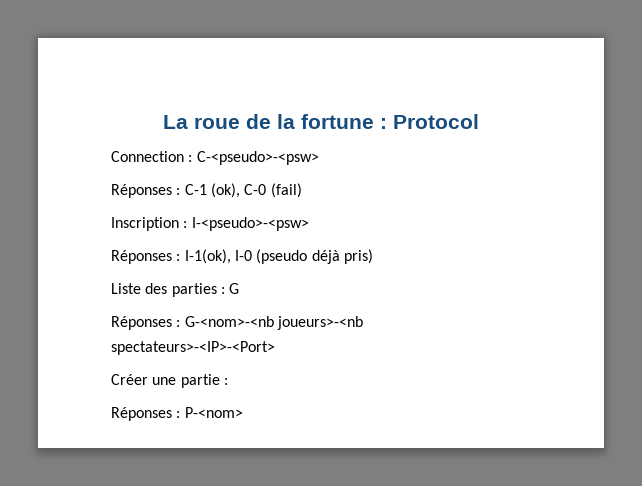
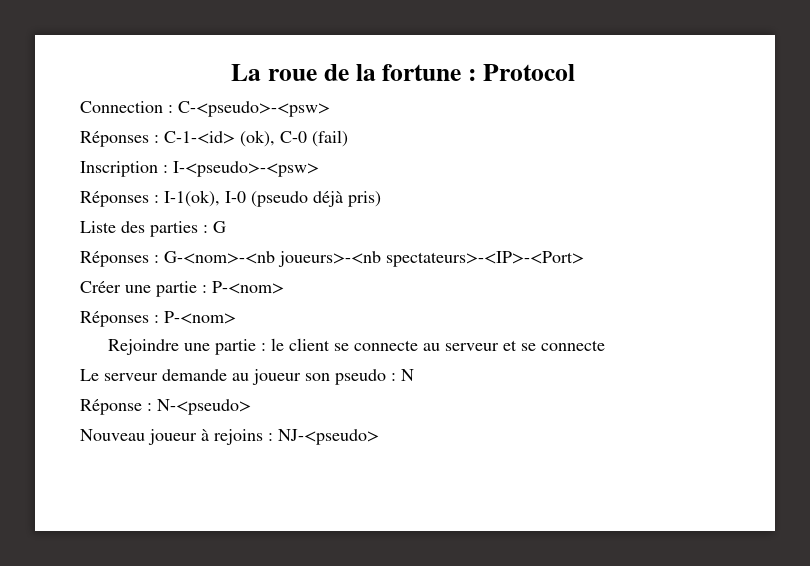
[184,184,207,195] C-1 -> [164,131,235,144] C-1-<id>
(228, 381) none -> [212,281,284,294] P-<nom>
(243, 412) none -> [107,338,605,355] [80,369,414,385] [80,399,251,415] [80,429,379,445] // Rejoindre une partie : le client se connecte au serveur et se connecte // Le serveur demande au joueur son pseudo : N // Réponse : N-<pseudo> // Nouveau joueur à rejoins : NJ-<pseudo>

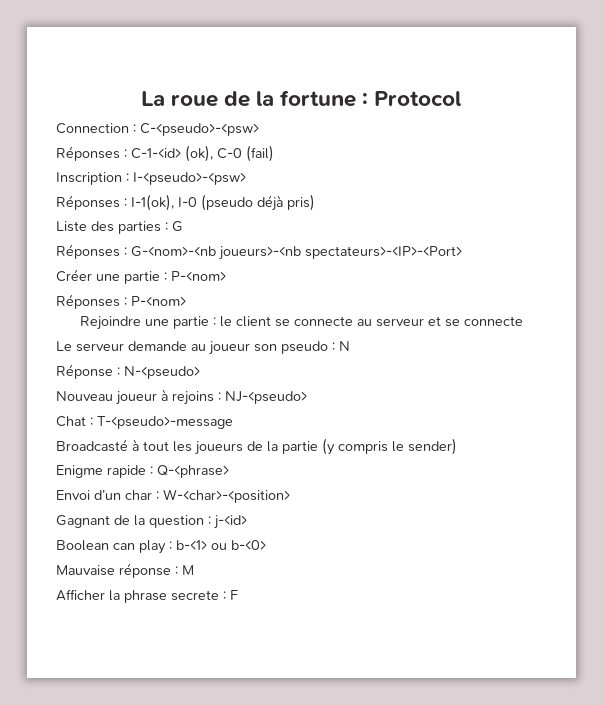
(379, 437) none -> [56,416,233,429] [56,438,457,455] [56,465,229,478] [56,489,290,503] [56,515,247,529] [56,540,266,554] [56,563,194,578] [56,589,238,603] // Chat : T-<pseudo>-message // Broadcasté à tout les joueurs de la partie (y compris le sender) // Enigme rapide : Q-<phrase> // Envoi d’un char : W-<char>-<position> // Gagnant de la question : j-<id> // Boolean can play : b-<1> ou b-<0> // Mauvaise réponse : M // Afficher la phrase secrete : F

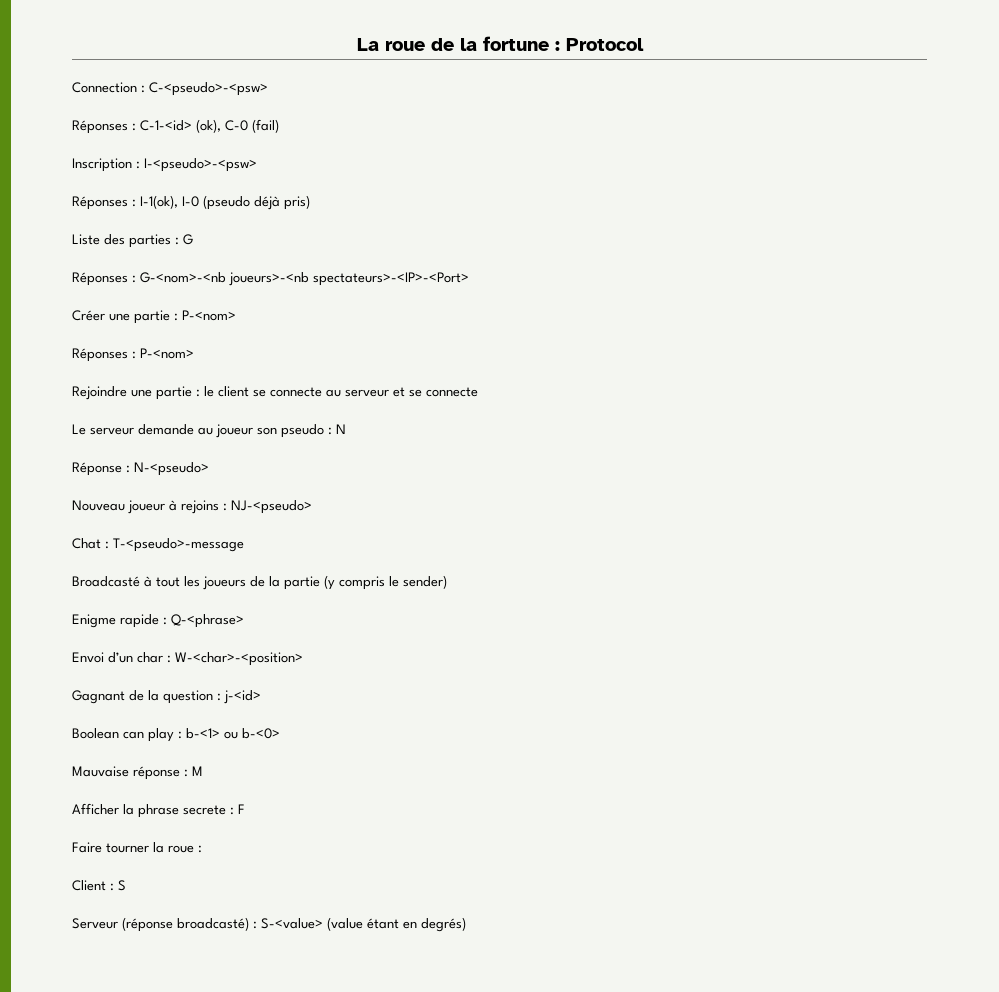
(238, 595) none -> [72,842,202,853] [72,880,126,891] [72,917,466,932] // Faire tourner la roue : // Client : S // Serveur (réponse broadcasté) : S-<value> (value étant en degrés)

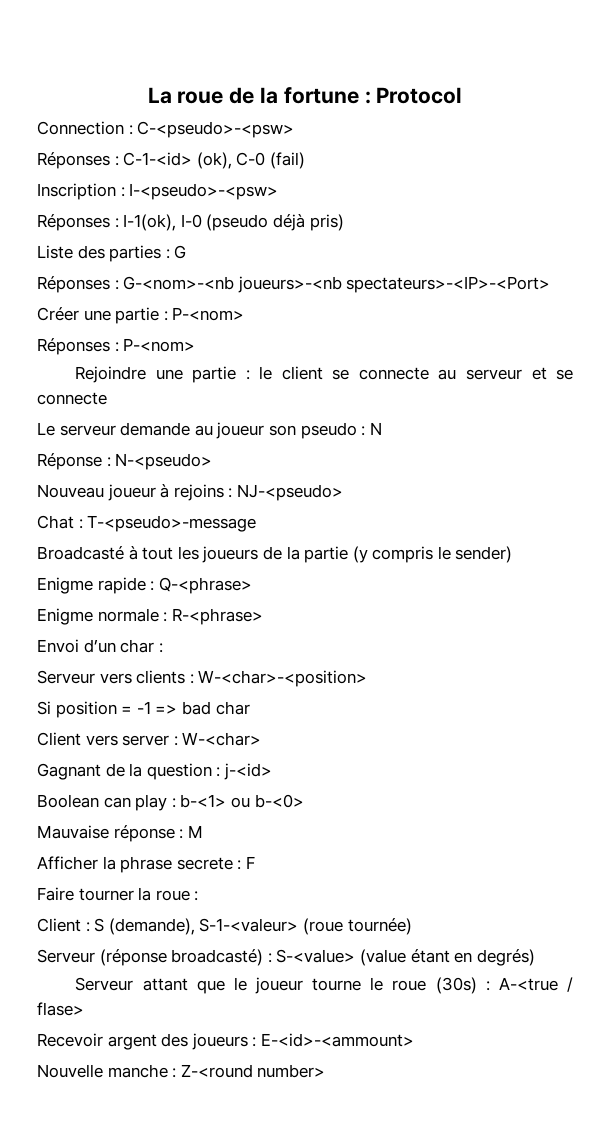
(244, 621) none -> [37,608,263,625] // Enigme normale : R-<phrase>
[175,652,303,666] W-<char>-<position> -> [37,670,368,687] [37,701,250,718] [37,732,262,746] // Serveur vers clients : W-<char>-<position> // Si position = -1 => bad char // Client vers server : W-<char>
(126, 885) none -> [108,918,412,935] (demande), S-1-<valeur> (roue tournée)
(466, 924) none -> [75,977,574,994] [37,1002,84,1016] [37,1033,414,1050] [37,1064,326,1078] // Serveur attant que le joueur tourne le roue (30s) : A-<true / flase> // Recevoir argent des joueurs : E-<id>-<ammount> // Nouvelle manche : Z-<round number>

